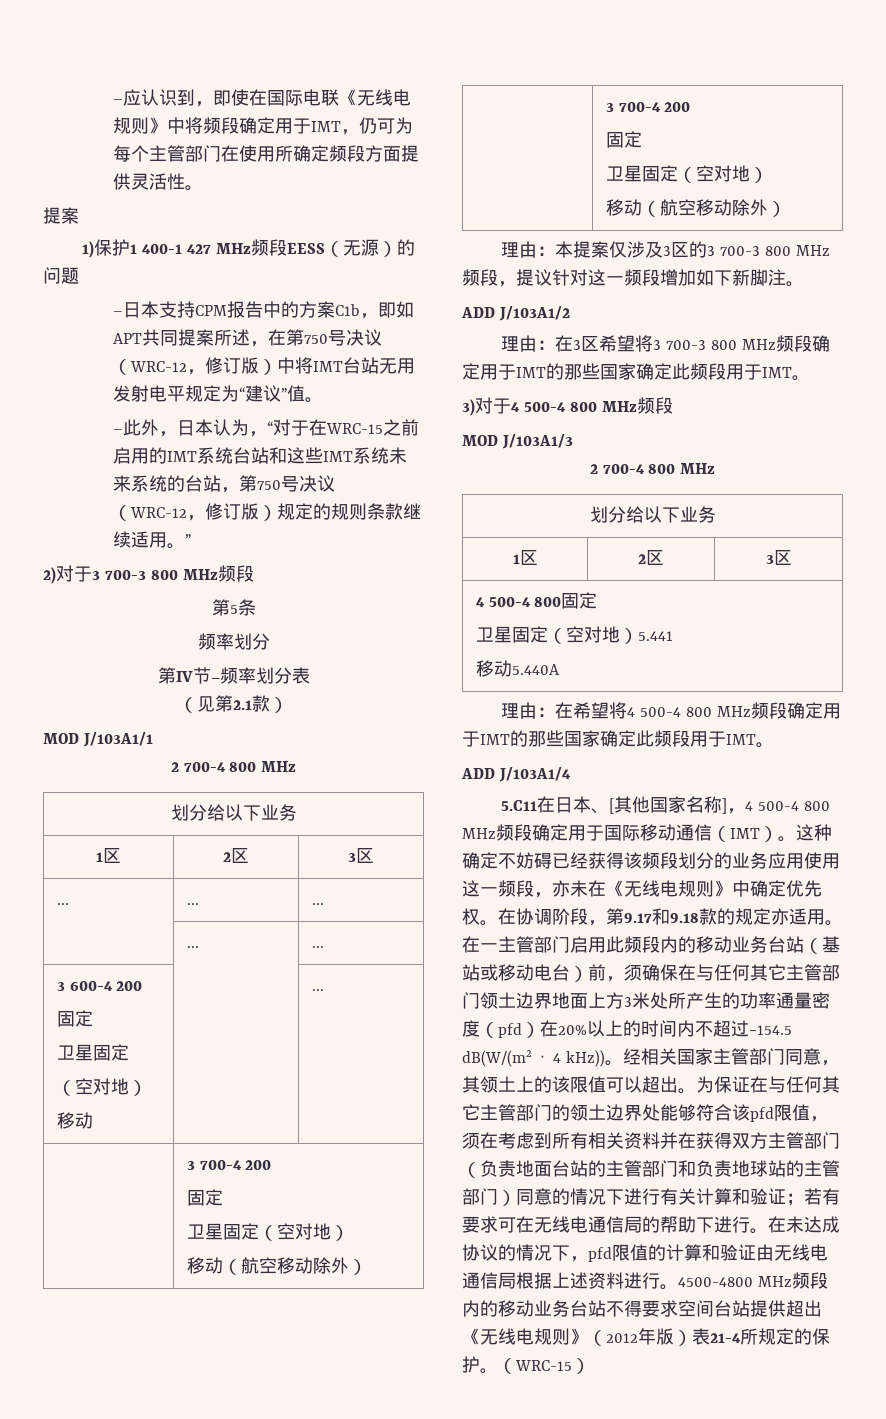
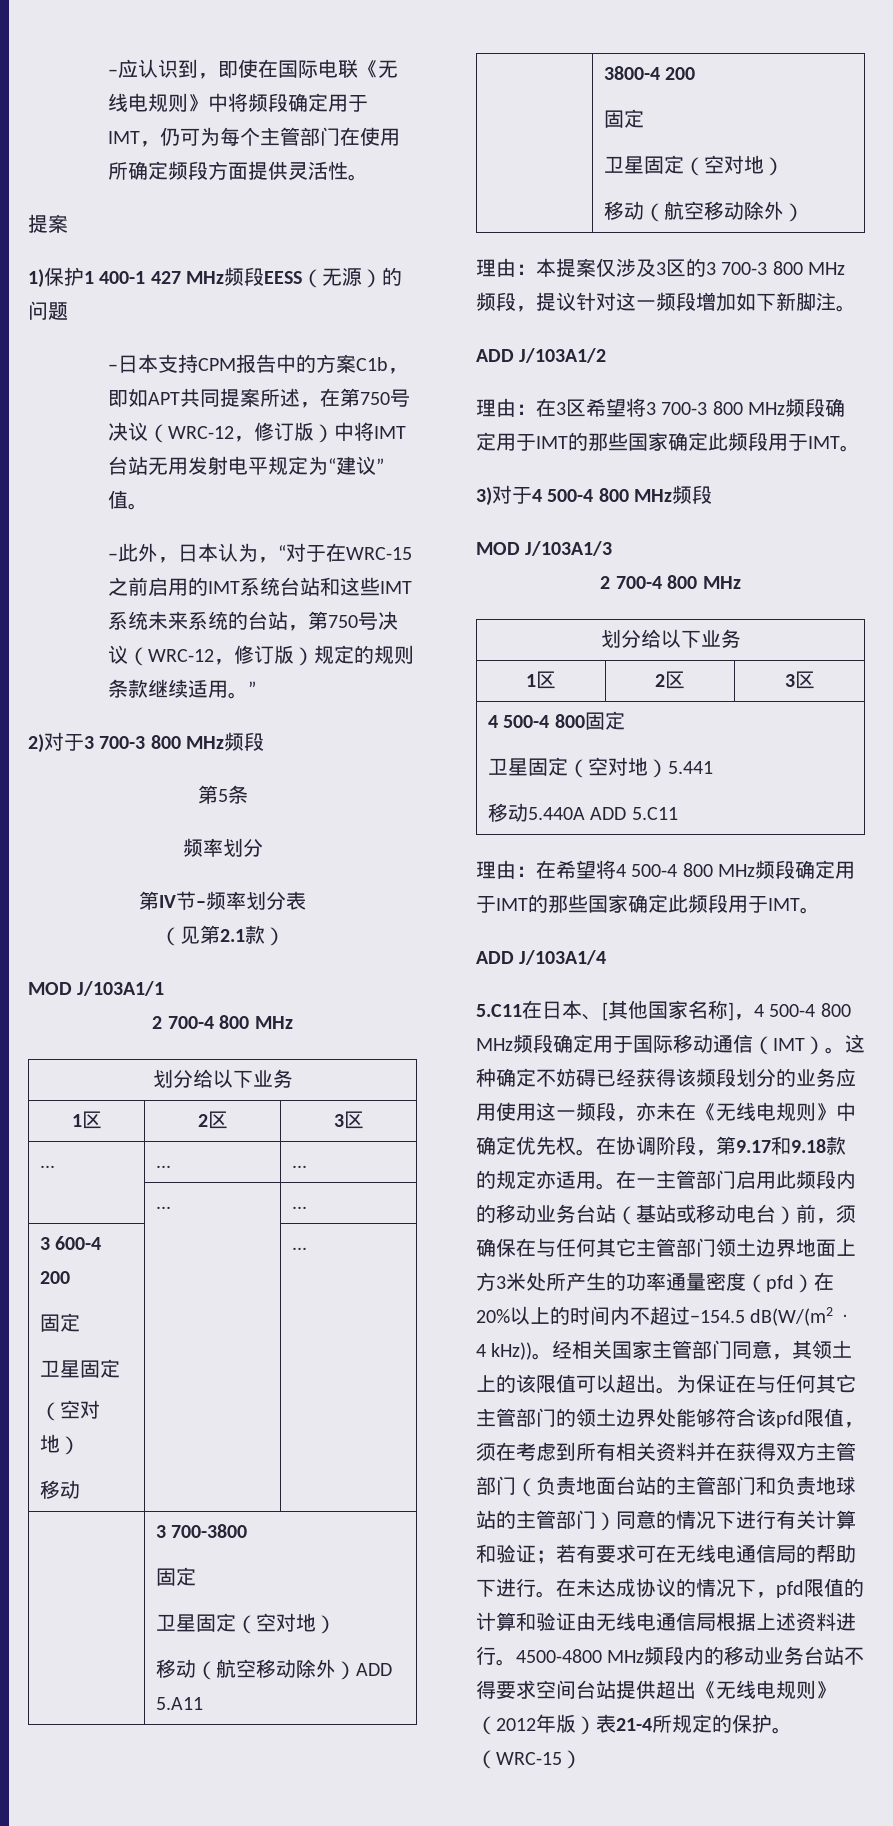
[199,1160,272,1170] 700-4 200 -> [171,1524,248,1538] 700-3800
[605,102,661,112] // | 3 700-4 -> [355,1663,392,1676] [155,1697,203,1710] [603,66,660,80] ADD 5.A11 // | 3800-4
(560, 669) none -> [590,807,678,820] ADD 5.C11

